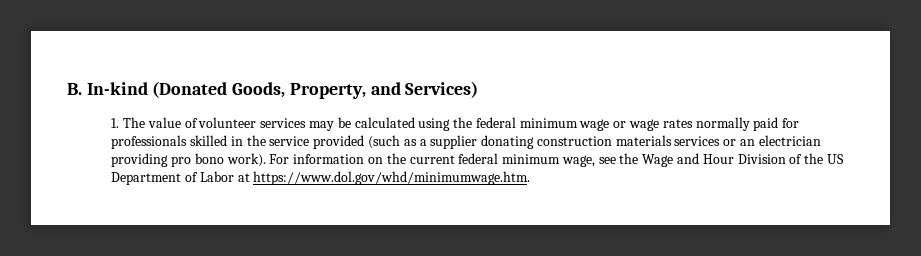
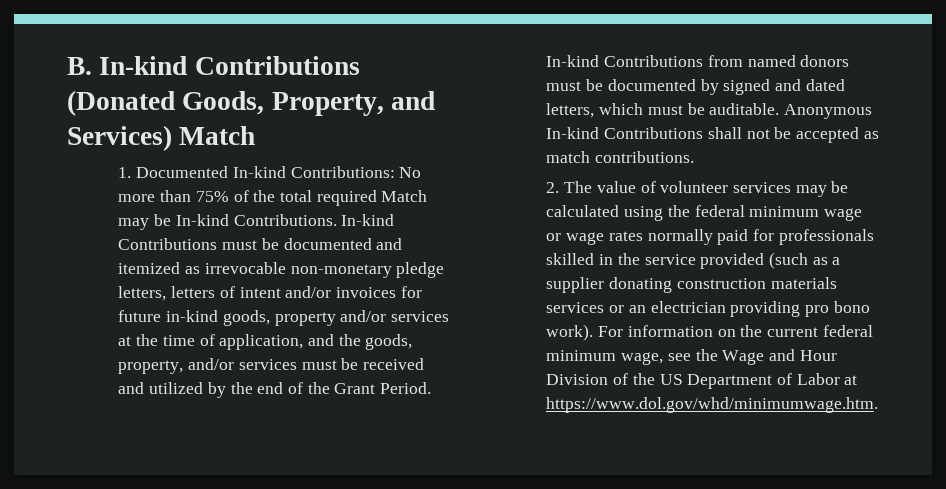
(148, 88) none -> [194,56,360,75] Contributions
(479, 89) none -> [179,126,256,145] Match
(120, 123) none -> [136,166,422,178] [118,190,428,206] [118,214,395,230] [118,238,403,250] [118,262,445,278] [118,286,422,301] [118,310,450,326] [118,334,413,350] [118,358,425,374] [118,382,432,398] [546,55,850,67] [546,79,845,95] [546,103,873,119] [546,127,879,143] [546,151,695,163] [546,182,560,193] Documented In-kind Contributions: No more than 75% of the total required Match may be In-kind Contributions. In-kind Contributions must be documented and itemized as irrevocable non-monetary pledge letters, letters of intent and/or invoices for future in-kind goods, property and/or services at the time of application, and the goods, property, and/or services must be received and utilized by the end of the Grant Period. In-kind Contributions from named donors must be documented by signed and dated letters, which must be auditable. Anonymous In-kind Contributions shall not be accepted as match contributions. // 2.

